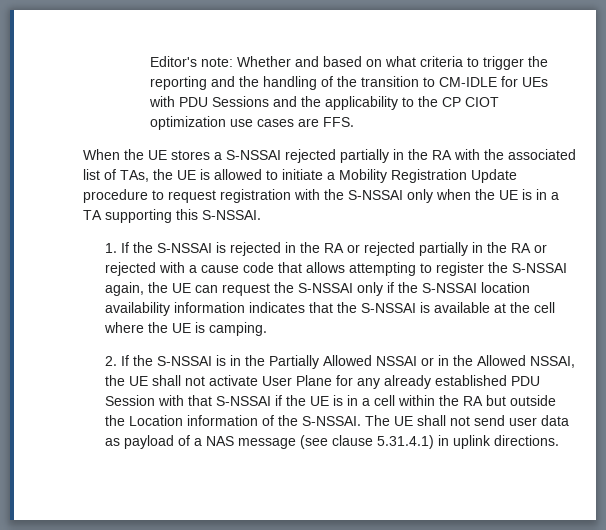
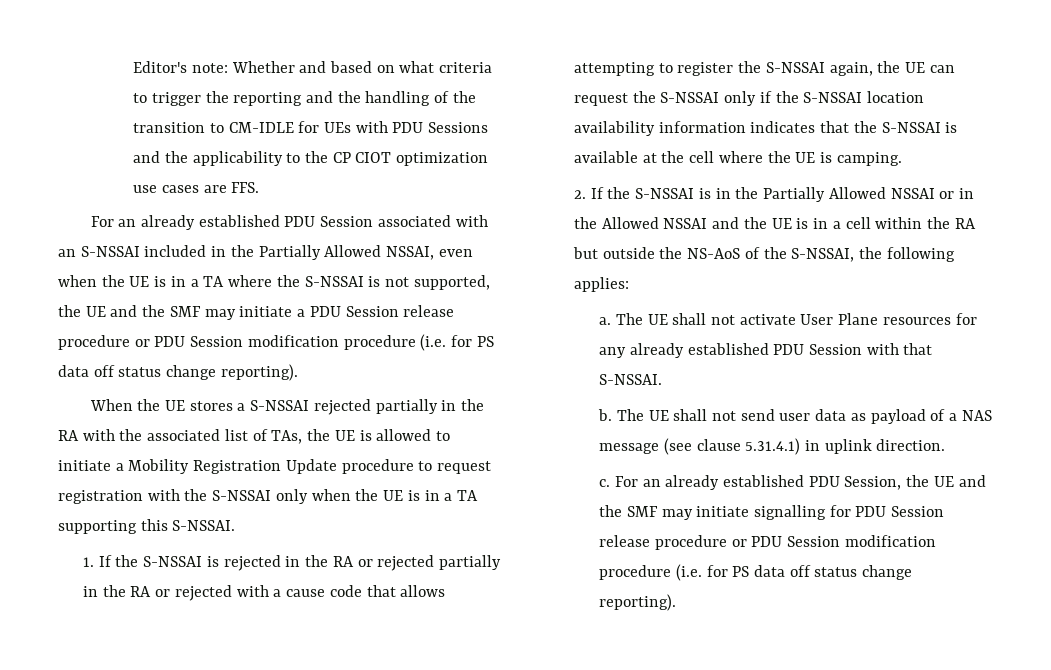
(355, 122) none -> [90,215,488,230] [58,245,473,260] [58,275,490,290] [58,305,455,320] [58,334,494,351] [58,364,298,381] // For an already established PDU Session associated with an S-NSSAI included in the Partially Allowed NSSAI, even when the UE is in a TA where the S-NSSAI is not supported, the UE and the SMF may initiate a PDU Session release procedure or PDU Session modification procedure (i.e. for PS data off status change reporting).
[530,356,576,368] [105,375,541,389] [105,395,283,406] NSSAI, the UE shall not activate User Plane for any already established PDU Session with that S-NSSAI if -> [663,217,740,229] NSSAI and
[129,415,362,426] Location information of the S-NSSAI. -> [687,247,955,262] [574,277,630,292] [599,313,977,325] [599,343,933,358] [599,374,663,385] [598,409,613,421] NS-AoS of the S-NSSAI, the following applies: // a. The UE shall not activate User Plane resources for any already established PDU Session with that S-NSSAI. // b.
[494,435,560,446] directions. -> [876,439,946,451] [599,475,986,490] [599,505,945,520] [599,535,936,550] [599,564,913,581] [599,594,677,611] direction. // c. For an already established PDU Session, the UE and the SMF may initiate signalling for PDU Session release procedure or PDU Session modification procedure (i.e. for PS data off status change reporting).

